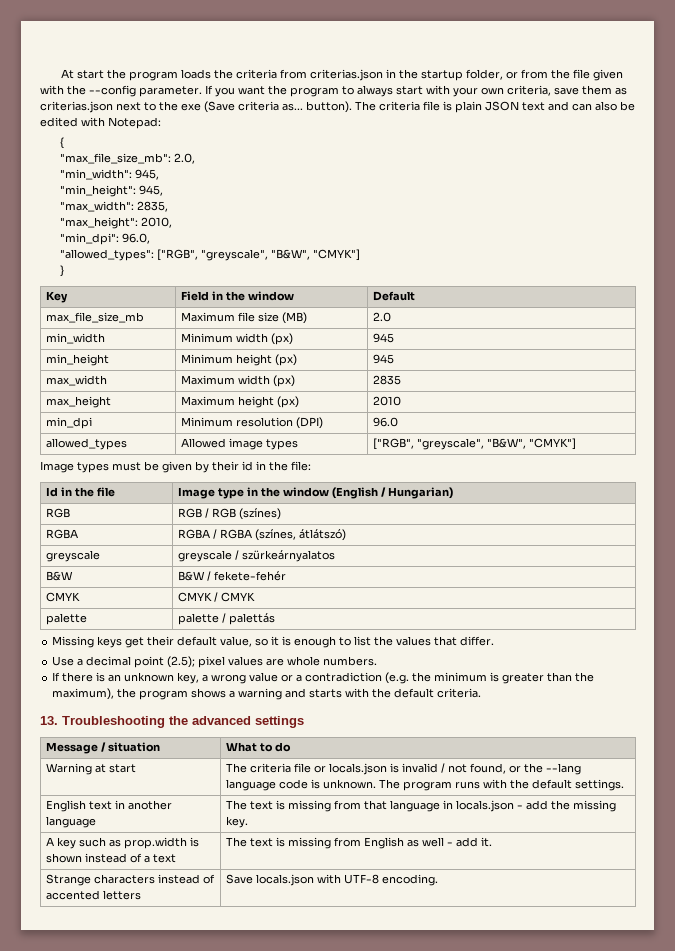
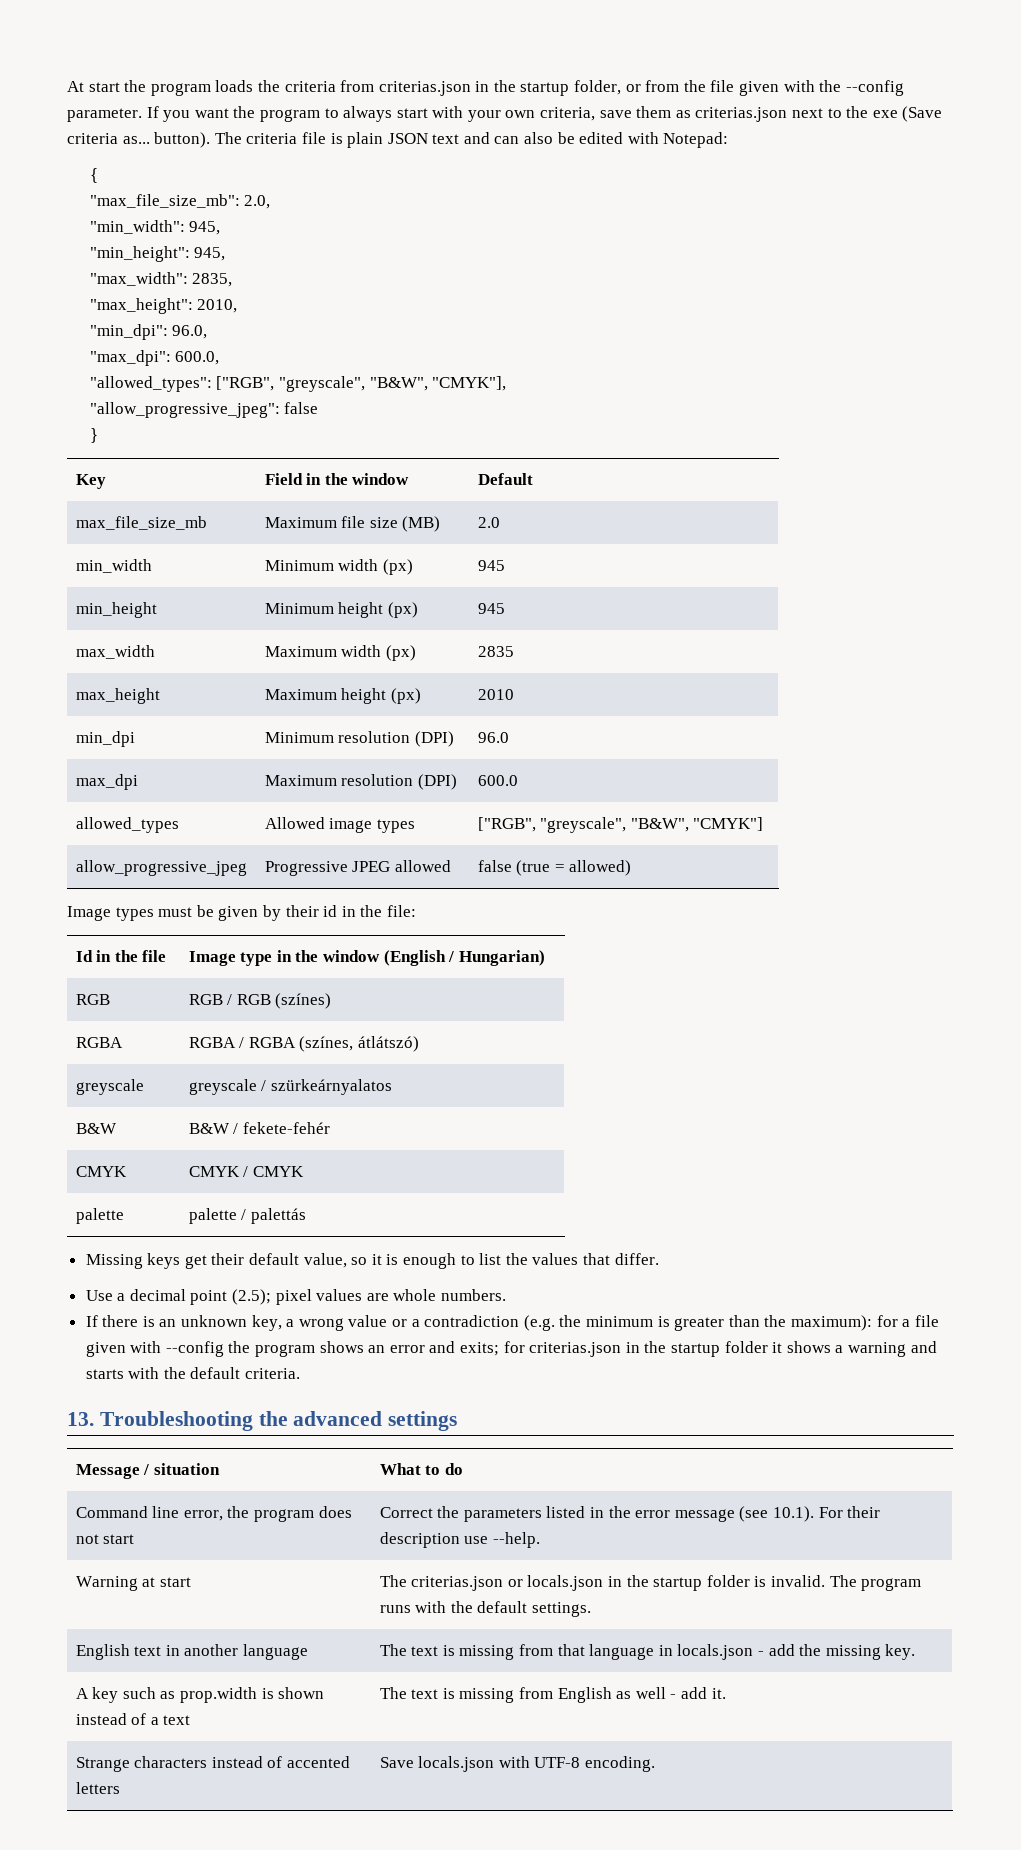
(150, 238) none -> [89,350,220,366] // "max_dpi": 600.0,
[312,249,360,261] "CMYK"] -> [432,376,507,391] [89,402,319,418] "CMYK"], // "allow_progressive_jpeg": false
(398, 422) none -> [75,774,138,790] [264,774,457,790] [477,775,518,786] // max_dpi | Maximum resolution (DPI) | 600.0
(576, 444) none -> [75,860,247,876] [264,860,451,876] [477,860,632,876] // allow_progressive_jpeg | Progressive JPEG allowed | false (true = allowed)
[52,688,189,700] maximum), the program -> [790,1315,939,1331] [85,1341,783,1357] maximum): for a file given with --config the program shows an error and exits; for criterias.json in the startup folder it
[45,763,136,775] [225,763,581,775] [225,779,376,791] Warning at start | The criteria file or locals.json is invalid / not found, or the --lang language code is unknown. -> [75,1506,352,1522] [75,1534,135,1544] [379,1506,881,1522] [379,1532,540,1548] [75,1576,191,1591] [379,1575,826,1591] Command line error, the program does not start | Correct the parameters listed in the error message (see 10.1). For their description use --help. // Warning at start | The criterias.json or locals.json in the startup folder is invalid.

